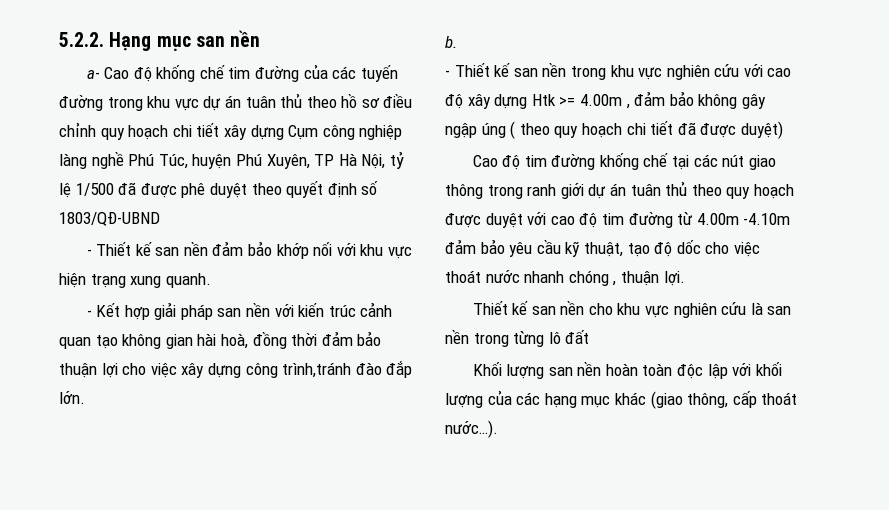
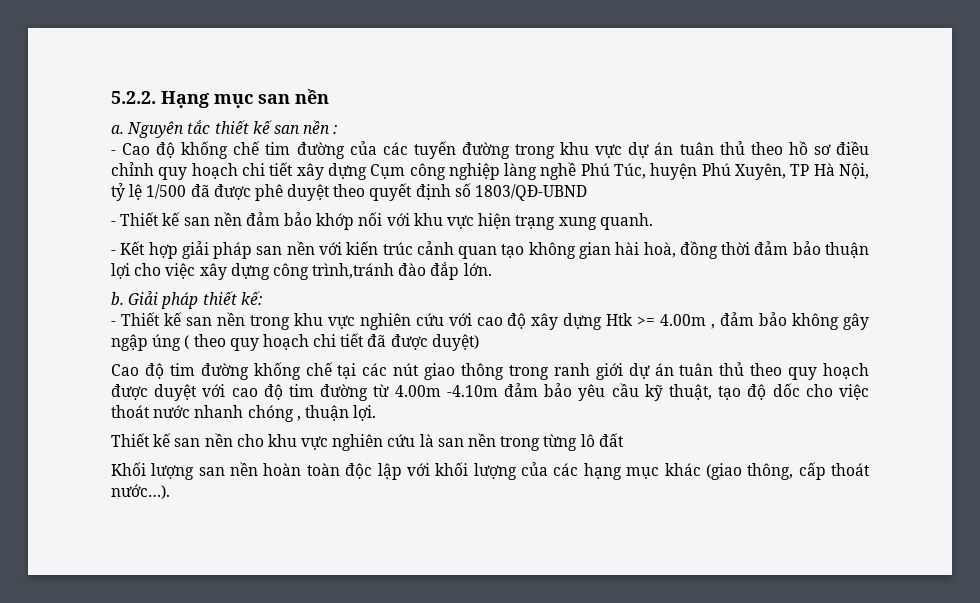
[86,70,100,79] a- -> [111,120,338,138] [111,150,116,155] a. Nguyên tắc thiết kế san nền : // -
(457, 42) none -> [128,291,262,309] Giải pháp thiết kế:

